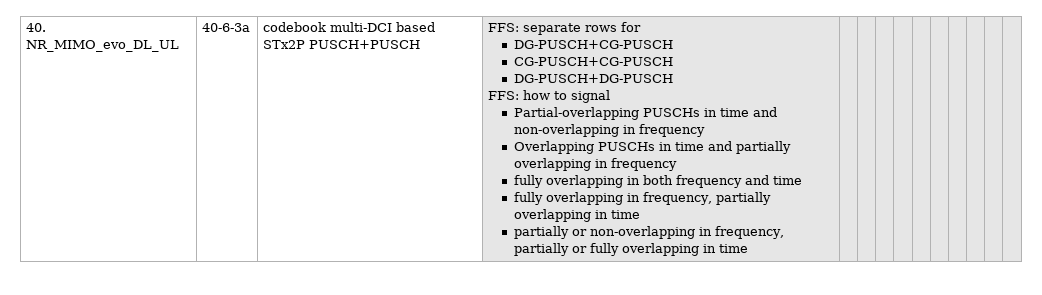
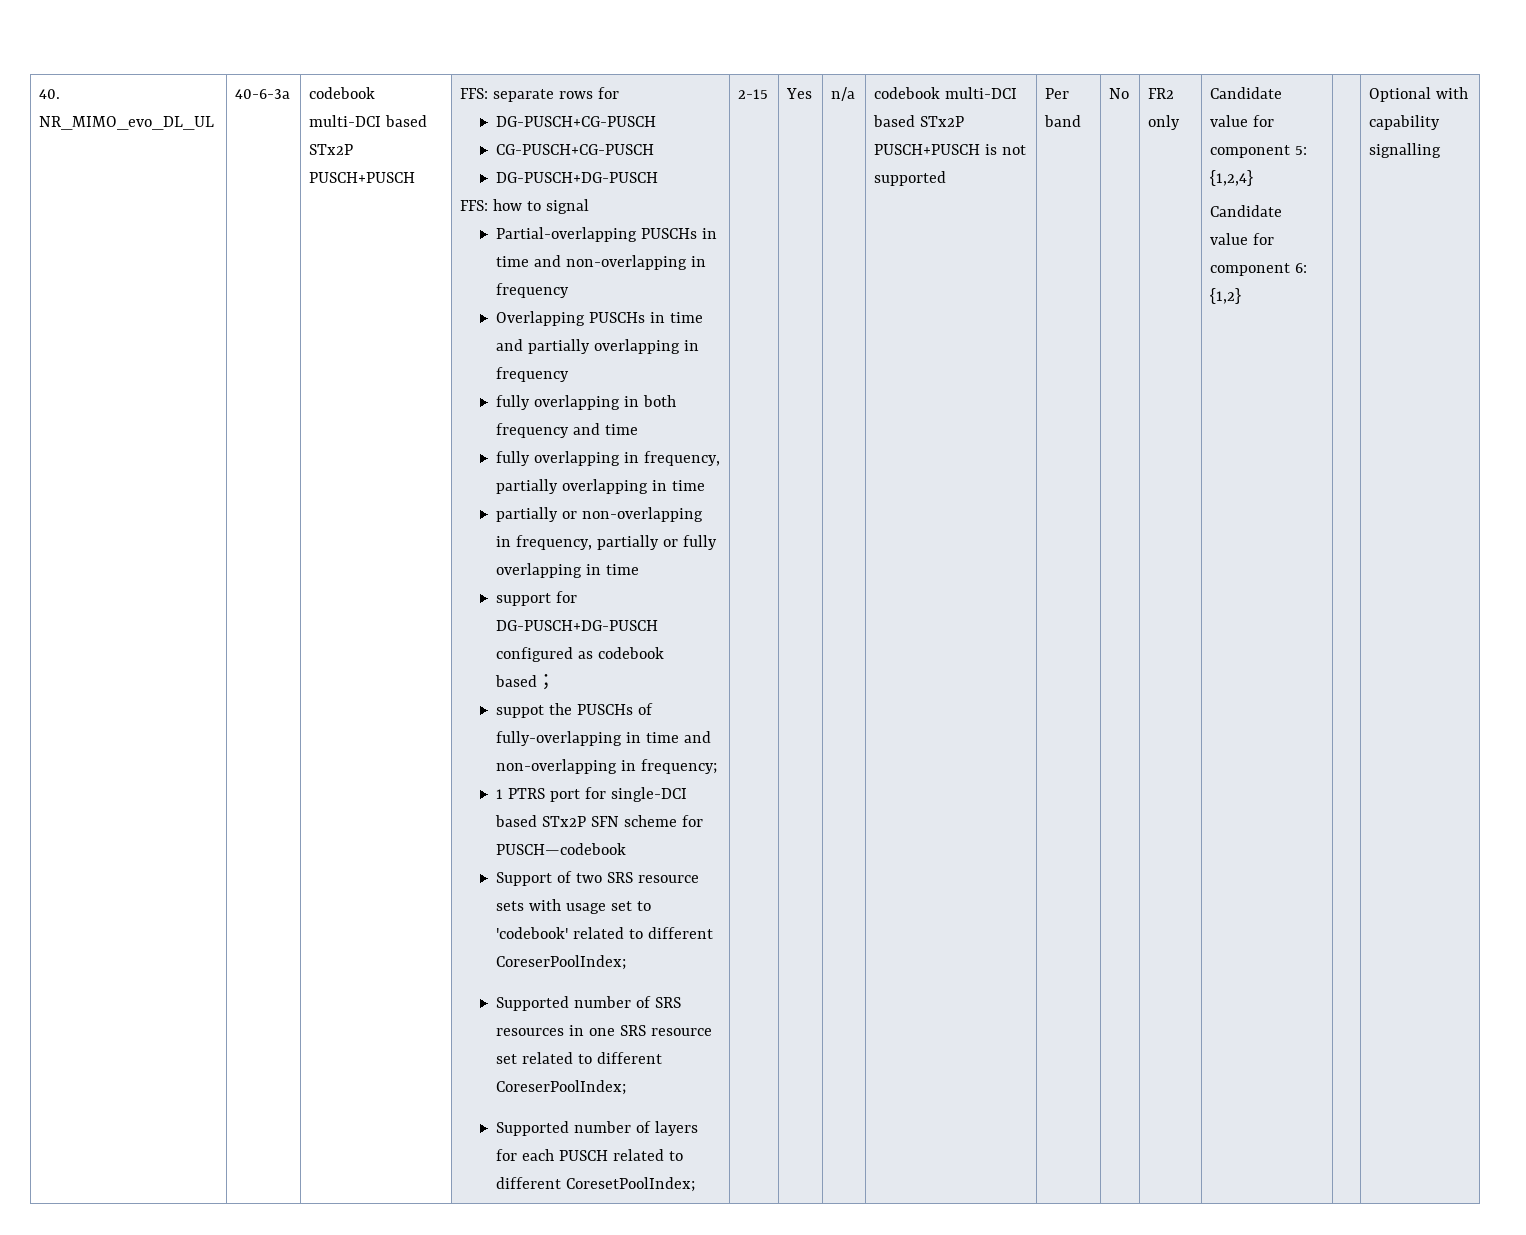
(748, 248) | | | | | | | | | | -> [496,591,578,606] [496,620,659,631] [496,647,664,662] [495,674,556,690] [496,703,653,718] [496,731,711,746] [496,759,717,774] [496,787,687,802] [495,815,703,827] [496,843,627,855] [496,871,699,886] [496,899,651,914] [496,927,713,939] [496,955,627,970] [496,996,681,1011] [496,1025,712,1036] [496,1052,662,1064] [496,1080,627,1095] [496,1121,698,1136] [496,1149,683,1161] [496,1177,696,1192] [737,89,768,99] [785,88,812,99] [830,87,855,101] [873,87,1017,99] [872,115,964,127] [873,144,1026,155] [873,171,946,186] [1044,88,1069,99] [1043,115,1081,127] [1108,88,1129,99] [1147,88,1174,99] [1147,115,1180,130] [1209,87,1282,99] [1209,115,1274,127] [1209,145,1307,158] [1209,170,1253,186] [1209,205,1282,217] [1209,233,1274,245] [1209,263,1307,276] [1209,288,1241,304] [1368,87,1468,102] [1368,115,1440,130] [1368,143,1441,158] // support for DG-PUSCH+DG-PUSCH configured as codebook based； // suppot the PUSCHs of fully-overlapping in time and non-overlapping in frequency; // 1 PTRS port for single-DCI based STx2P SFN scheme for PUSCH—codebook // Support of two SRS resource sets with usage set to 'codebook' related to different CoreserPoolIndex; // Supported number of SRS resources in one SRS resource set related to different CoreserPoolIndex; // Supported number of layers for each PUSCH related to different CoresetPoolIndex; | 2-15 | Yes | n/a | codebook multi-DCI based STx2P PUSCH+PUSCH is not supported | Per band | No | FR2 only | Candidate value for component 5: {1,2,4} // Candidate value for component 6: {1,2} | | Optional with capability signalling

